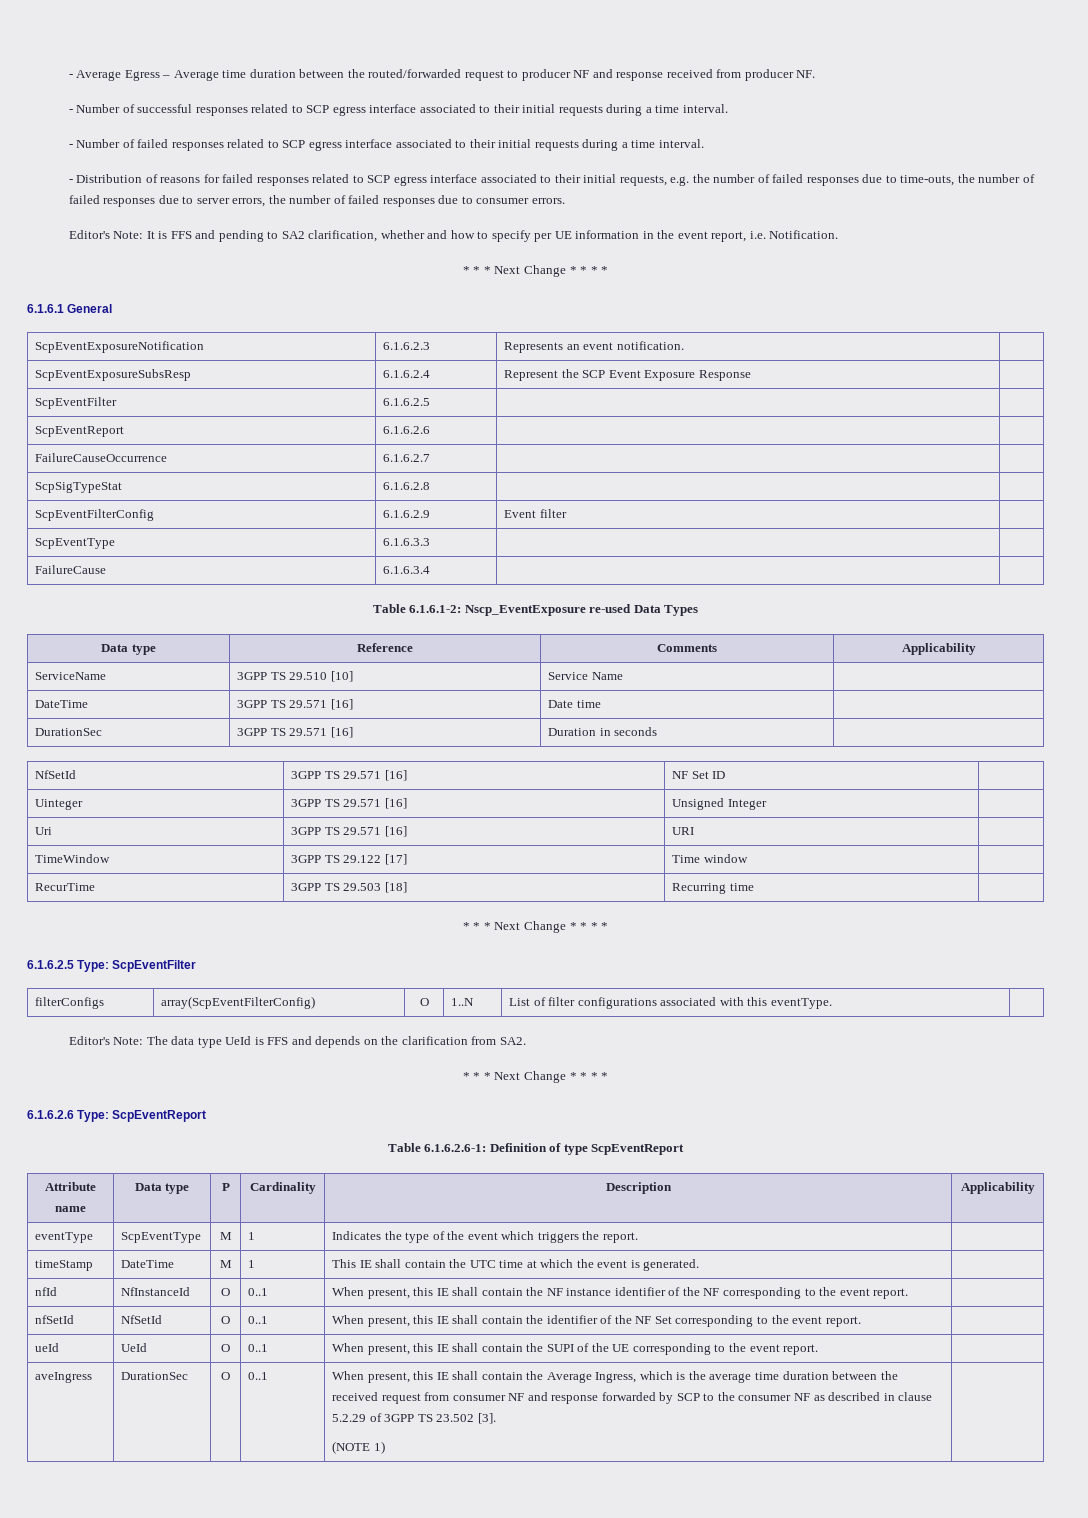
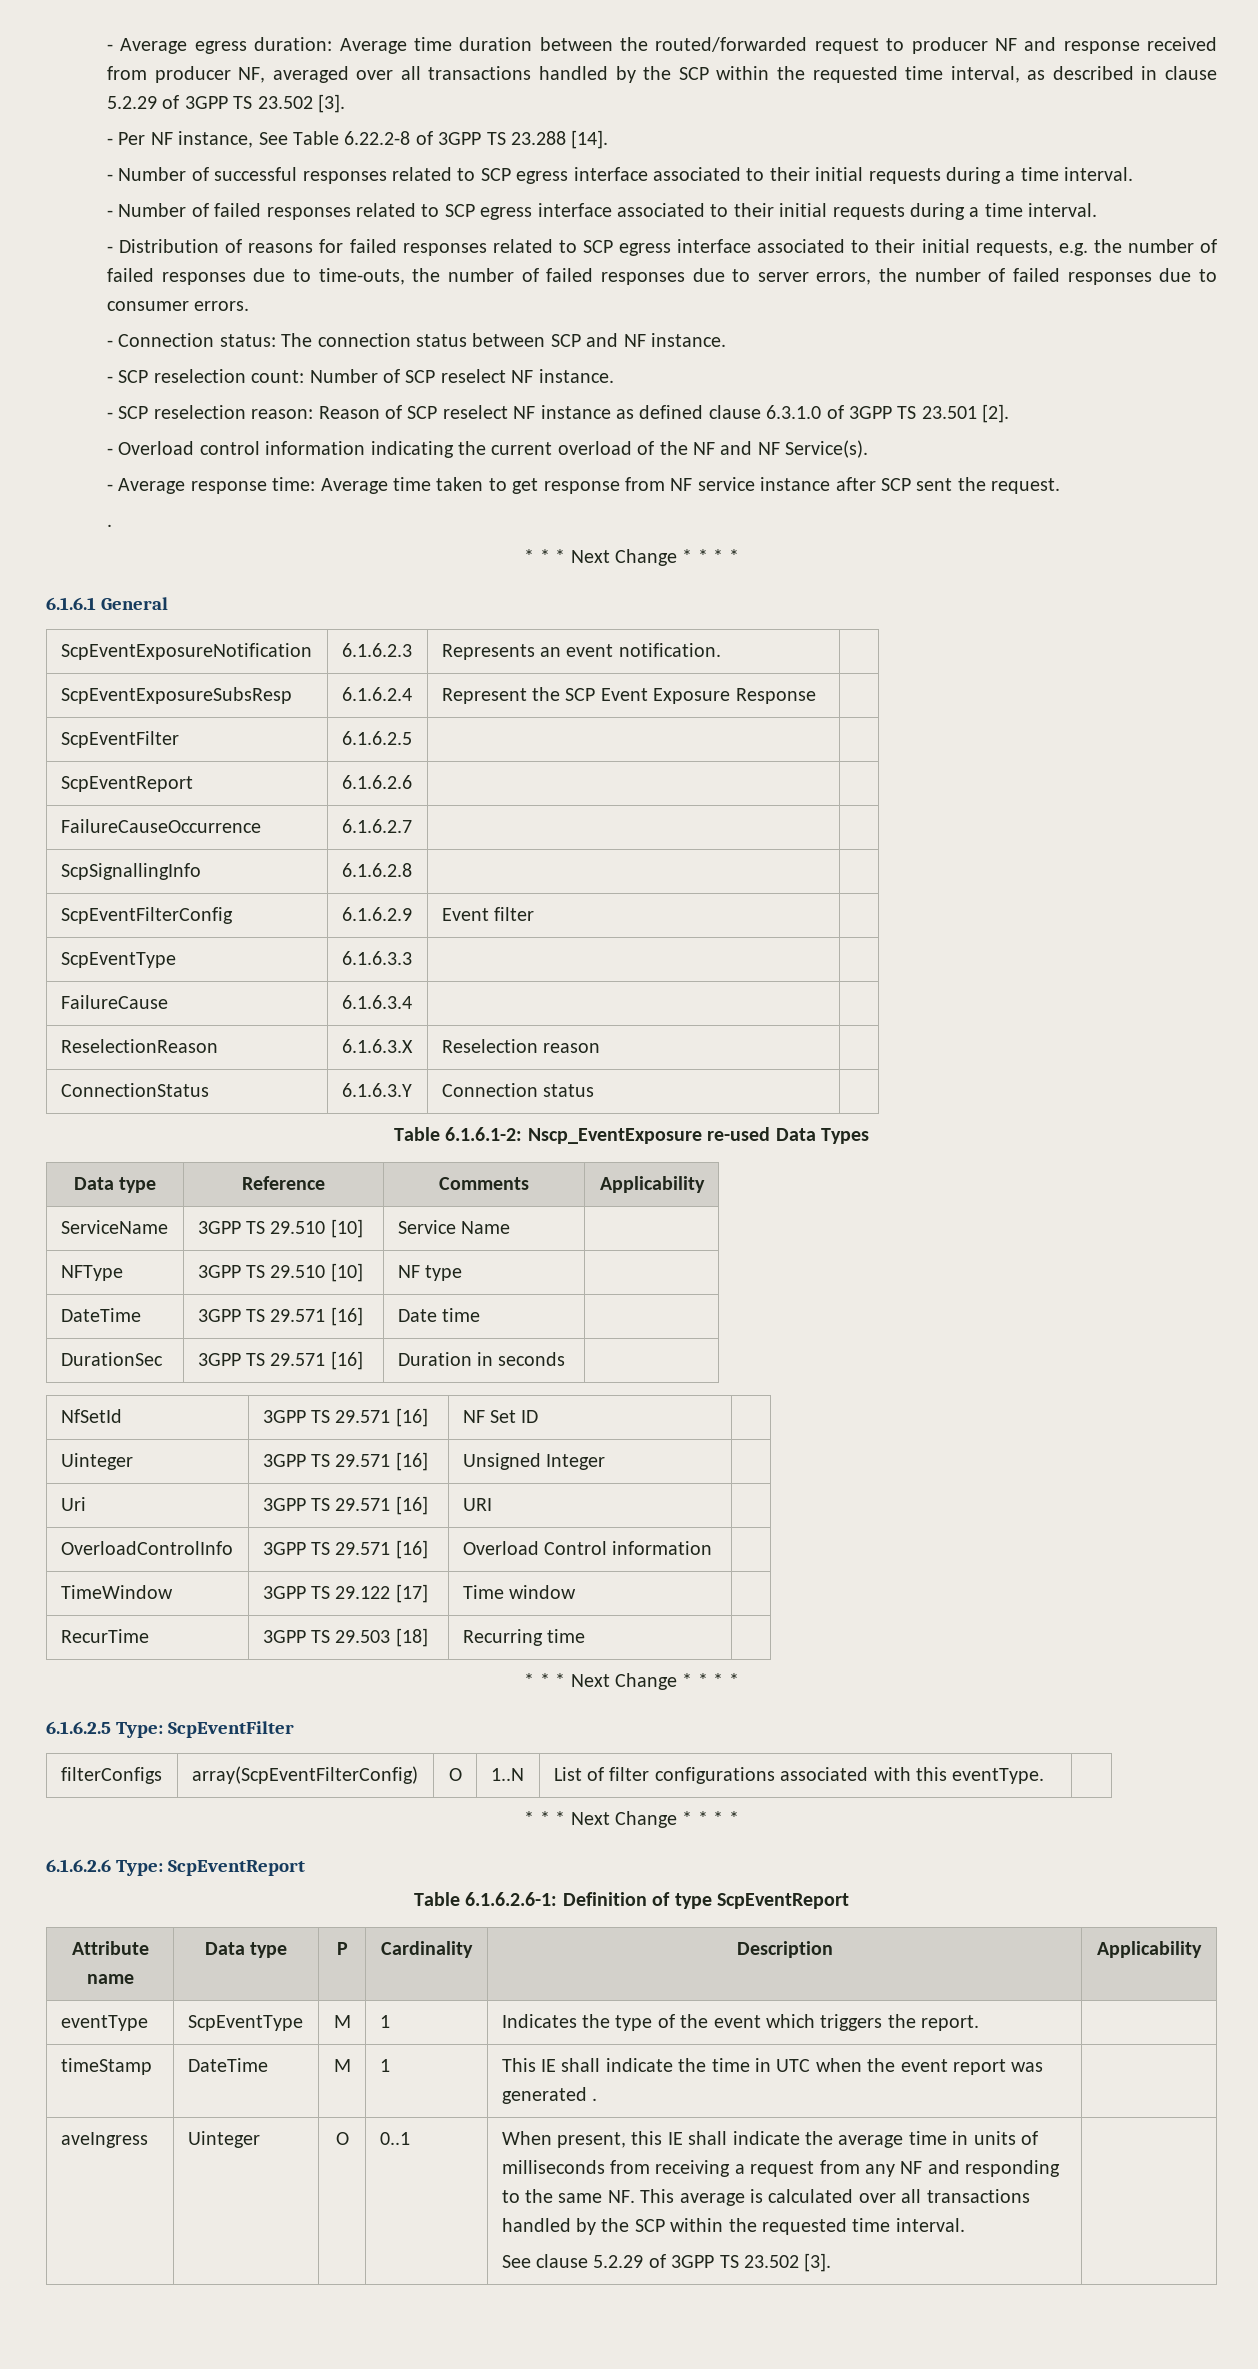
[68,70,171,81] - Average Egress – -> [107,37,333,54] - Average egress duration:
[796,70,816,78] NF. -> [238,66,1217,83] [107,94,346,113] [107,130,609,149] NF, averaged over all transactions handled by the SCP within the requested time interval, as described in clause 5.2.29 of 3GPP TS 23.502 [3]. // - Per NF instance, See Table 6.22.2-8 of 3GPP TS 23.288 [14].
[68,230,839,242] Editor's Note: It is FFS and pending to SA2 clarification, whether and how to specify per UE information in the event report, i.e. Notification. -> [107,333,727,347] [107,369,614,383] [107,404,1010,423] [107,440,869,458] [107,477,1061,494] [107,524,113,527] - Connection status: The connection status between SCP and NF instance. // - SCP reselection count: Number of SCP reselect NF instance. // - SCP reselection reason: Reason of SCP reselect NF instance as defined clause 6.3.1.0 of 3GPP TS 23.501 [2]. // - Overload control information indicating the current overload of the NF and NF Service(s). // - Average response time: Average time taken to get response from NF service instance after SCP sent the request. // .
[35,482,123,493] ScpSigTypeStat -> [60,863,201,880] ScpSignallingInfo
(431, 570) none -> [60,1039,218,1053] [341,1039,413,1053] [441,1039,600,1053] [60,1083,209,1097] [341,1083,412,1097] [441,1083,594,1097] // ReselectionReason | 6.1.6.3.X | Reselection reason | // ConnectionStatus | 6.1.6.3.Y | Connection status |
(623, 676) none -> [60,1265,123,1281] [197,1263,363,1282] [397,1265,462,1281] // NFType | 3GPP TS 29.510 [10] | NF type |
(695, 831) none -> [60,1541,233,1555] [262,1540,428,1559] [462,1541,713,1555] // OverloadControlInfo | 3GPP TS 29.571 [16] | Overload Control information |
[68,1036,526,1048] // Editor's Note: The data type UeId is FFS and depends on the clarification from SA2. -> (1045, 1776) none
[404,1259,700,1271] [35,1287,58,1296] [121,1287,191,1296] [221,1288,230,1296] [248,1288,269,1296] [332,1287,909,1299] [35,1315,75,1324] [121,1315,163,1324] [221,1316,230,1324] [248,1316,269,1324] [332,1315,861,1327] [35,1343,60,1352] [121,1343,148,1352] [221,1344,230,1352] [248,1344,269,1352] [332,1343,819,1355] [35,1372,93,1383] [121,1372,189,1380] [221,1372,230,1380] [248,1372,269,1380] [332,1371,898,1383] [332,1392,379,1401] contain the UTC time at which the event is generated. | // nfId | NfInstanceId | O | 0..1 | When present, this IE shall contain the NF instance identifier of the NF corresponding to the event report. | // nfSetId | NfSetId | O | 0..1 | When present, this IE shall contain the identifier of the NF Set corresponding to the event report. | // ueId | UeId | O | 0..1 | When present, this IE shall contain the SUPI of the UE corresponding to the event report. | // aveIngress | DurationSec | O | 0..1 | When present, this IE shall contain the Average Ingress, which is the average time duration between the received -> [605,2058,1044,2075] [501,2087,597,2104] [60,2132,148,2148] [187,2131,260,2148] [335,2132,349,2145] [379,2132,410,2145] [501,2131,1038,2148] [501,2160,745,2177] indicate the time in UTC when the event report was generated . | // aveIngress | Uinteger | O | 0..1 | When present, this IE shall indicate the average time in units of milliseconds from receiving a
[452,1392,933,1404] [332,1413,496,1424] [332,1441,385,1454] consumer NF and response forwarded by SCP to the consumer NF as described in clause 5.2.29 of 3GPP TS 23.502 [3]. // (NOTE 1) -> [864,2160,1061,2177] [501,2189,1030,2206] [501,2218,965,2235] [501,2253,832,2272] any NF and responding to the same NF. This average is calculated over all transactions handled by the SCP within the requested time interval. // See clause 5.2.29 of 3GPP TS 23.502 [3].

